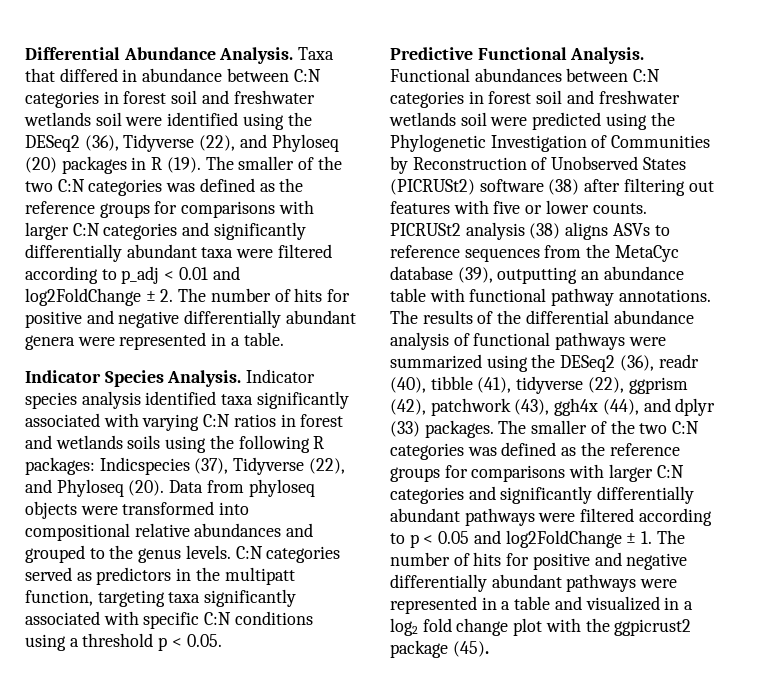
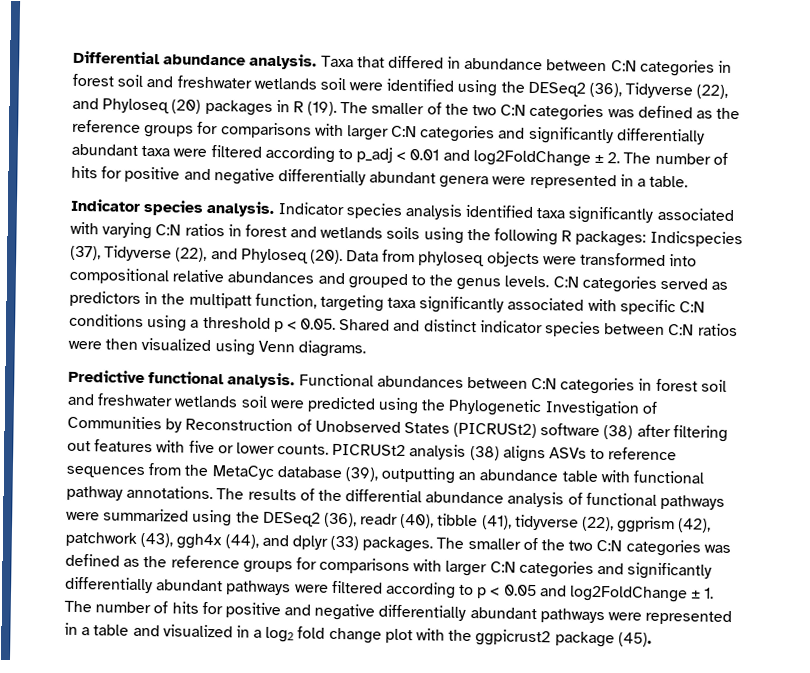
[123,47,294,64] Abundance Analysis. -> [163,53,318,70] abundance analysis.
[104,370,242,387] Species Analysis. -> [143,199,276,217] species analysis.
(222, 640) none -> [339,318,738,338] [68,337,366,358] Shared and distinct indicator species between C:N ratios were then visualized using Venn diagrams.
[477,47,645,64] Functional Analysis. -> [148,371,296,389] functional analysis.

